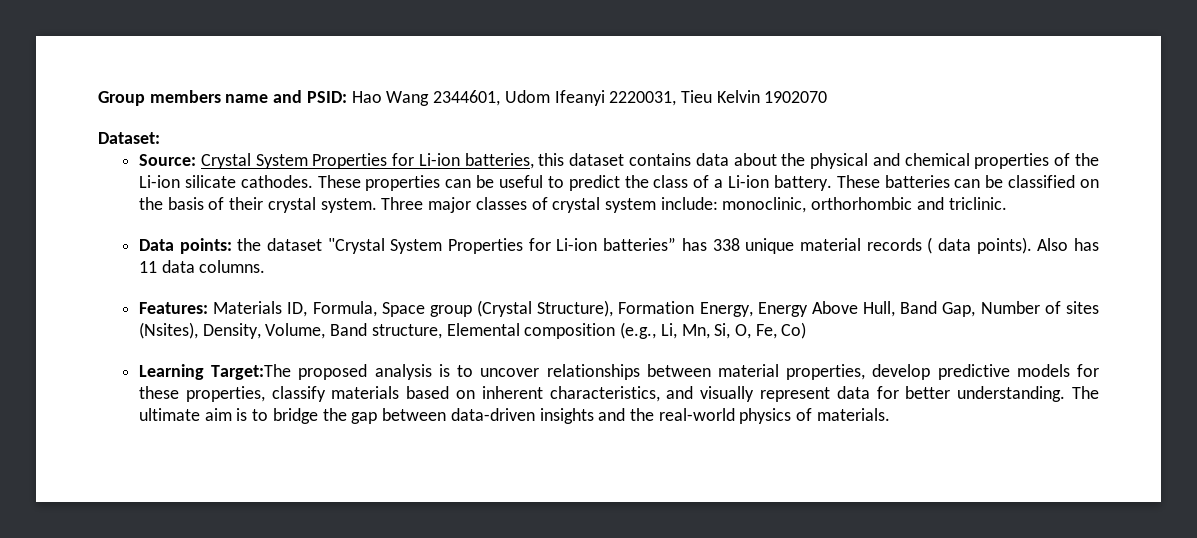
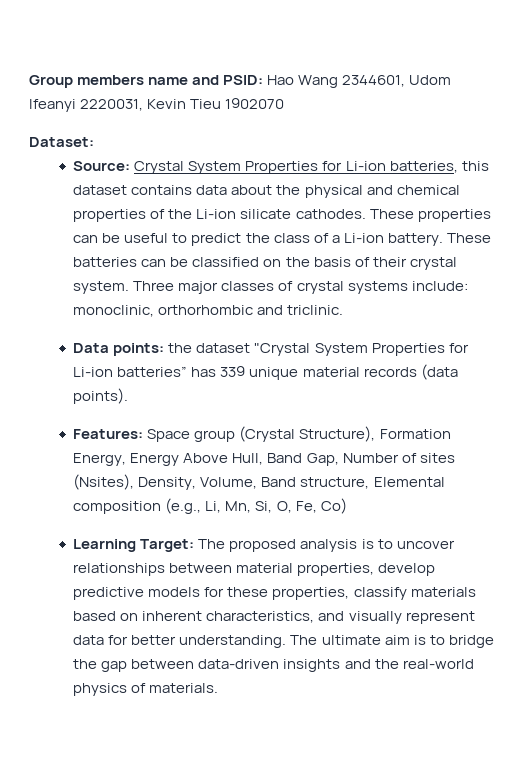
[680,90,760,103] Tieu Kelvin -> [147,99,222,109] Kevin Tieu
[604,198,656,213] system -> [347,281,408,294] systems
[712,238,740,251] 338 -> [220,366,246,377] 339
[927,237,971,254] ( data -> [420,364,458,380] (data
[1037,238,1100,251] [139,260,266,273] [139,301,377,317] Also has 11 data columns. // Features: Materials ID, Formula, -> [73,429,144,439] // Features:
[211,364,292,380] Target:The -> [140,539,226,552] Target: The

